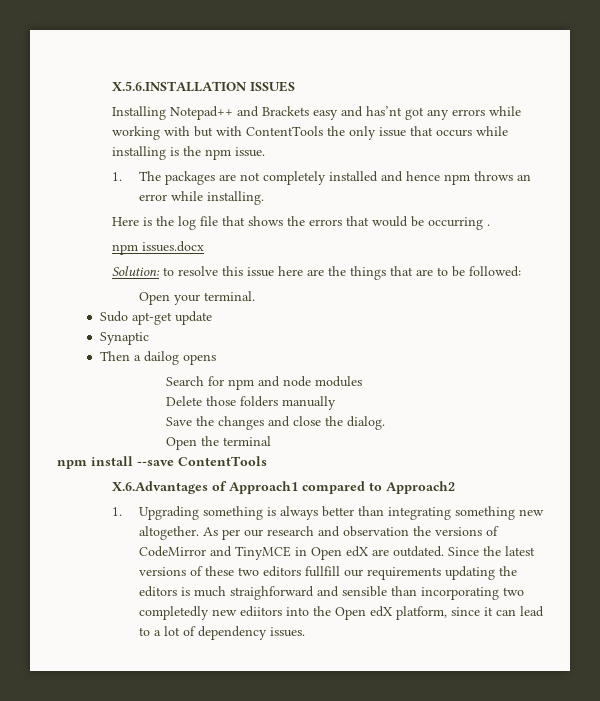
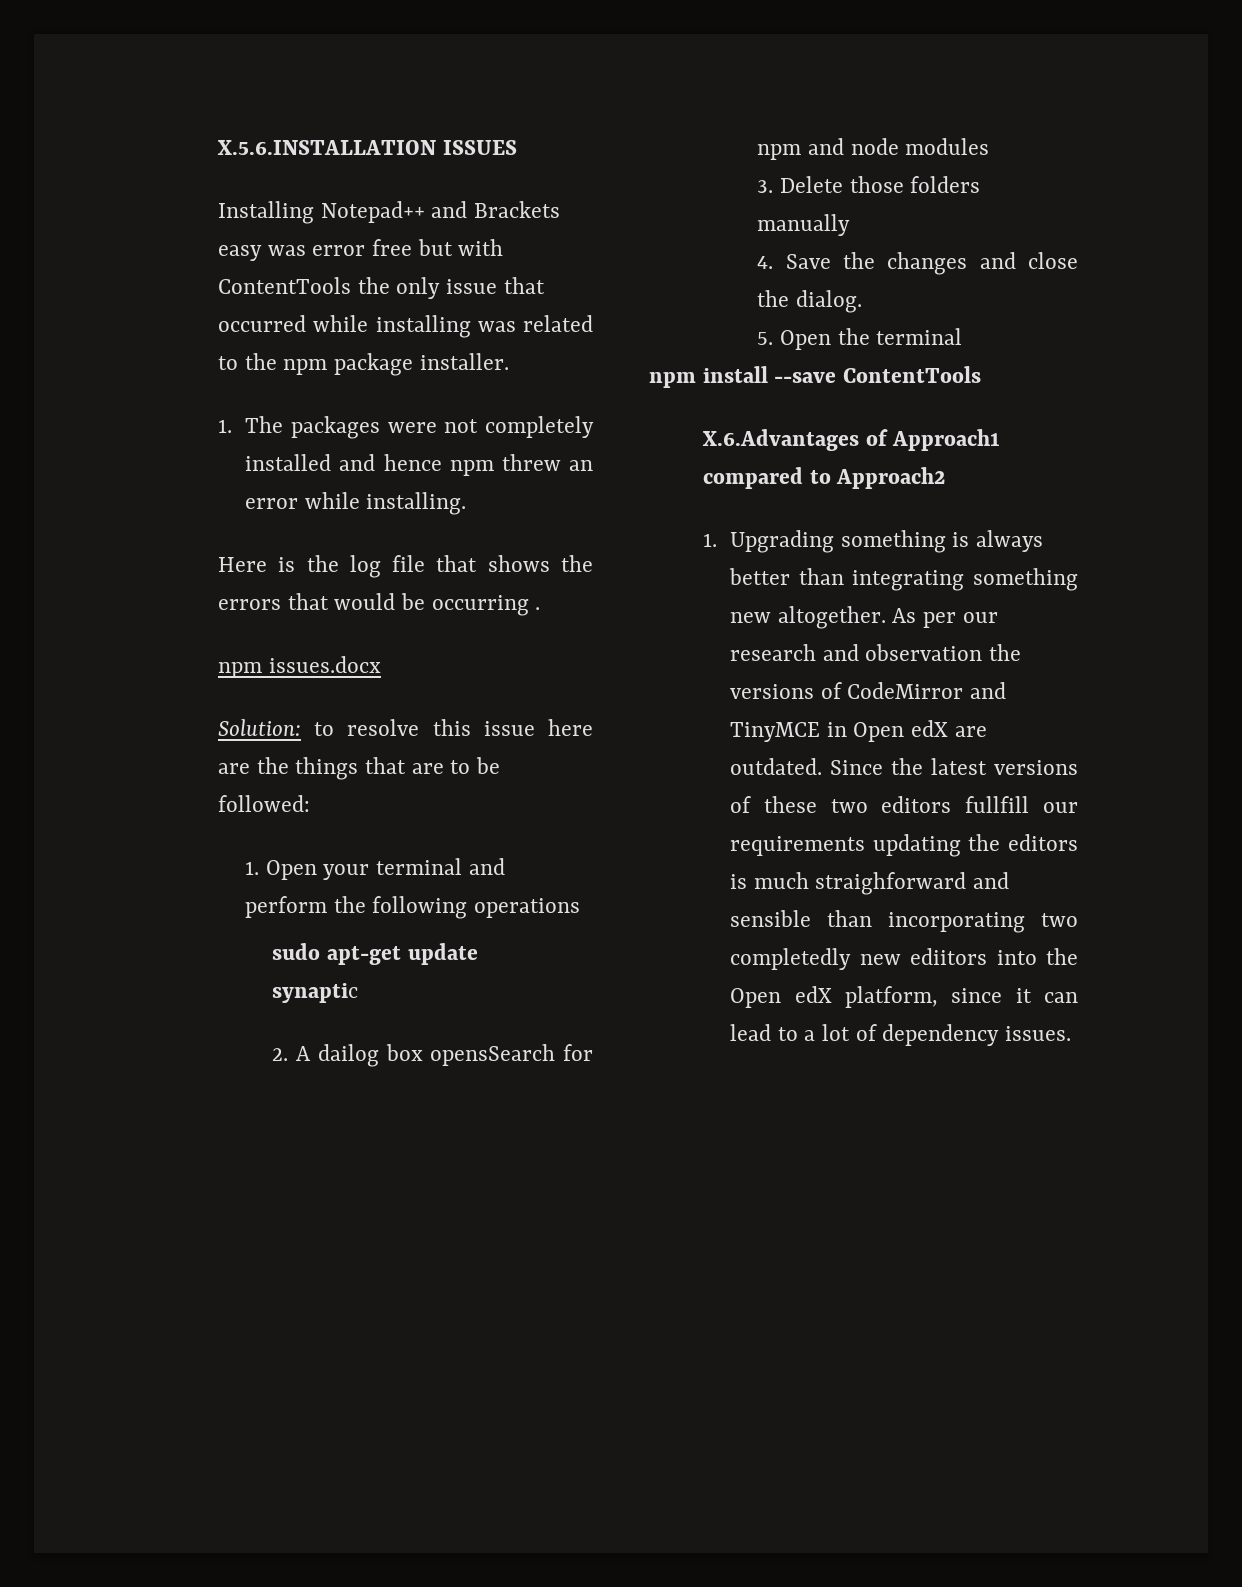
[340,106,521,120] [111,126,190,140] and has’nt got any errors while working with -> [267,239,412,256] was error free
[435,129,472,137] occurs -> [218,315,307,332] occurred
[169,146,265,160] is the npm issue. -> [477,315,593,332] [218,353,509,376] was related to the npm package installer.
[218,174,236,181] are -> [387,422,437,433] were
[473,171,513,181] throws -> [501,454,561,471] threw
(521, 271) none -> [245,861,260,875] 1.
[203,291,255,301] [99,311,212,325] [99,332,149,345] [99,351,216,365] [166,376,205,386] terminal. // Sudo apt-get update // Synaptic // Then a dailog opens // Search -> [376,858,505,875] [245,896,581,919] [272,943,478,965] [272,983,359,1003] [272,1044,556,1067] terminal and perform the following operations // sudo apt-get update // synaptic // 2. A dailog box opensSearch
(363, 381) none -> [757,180,774,193] 3.
(337, 403) none -> [757,256,774,269] 4.
(386, 423) none -> [757,332,774,345] 5.

